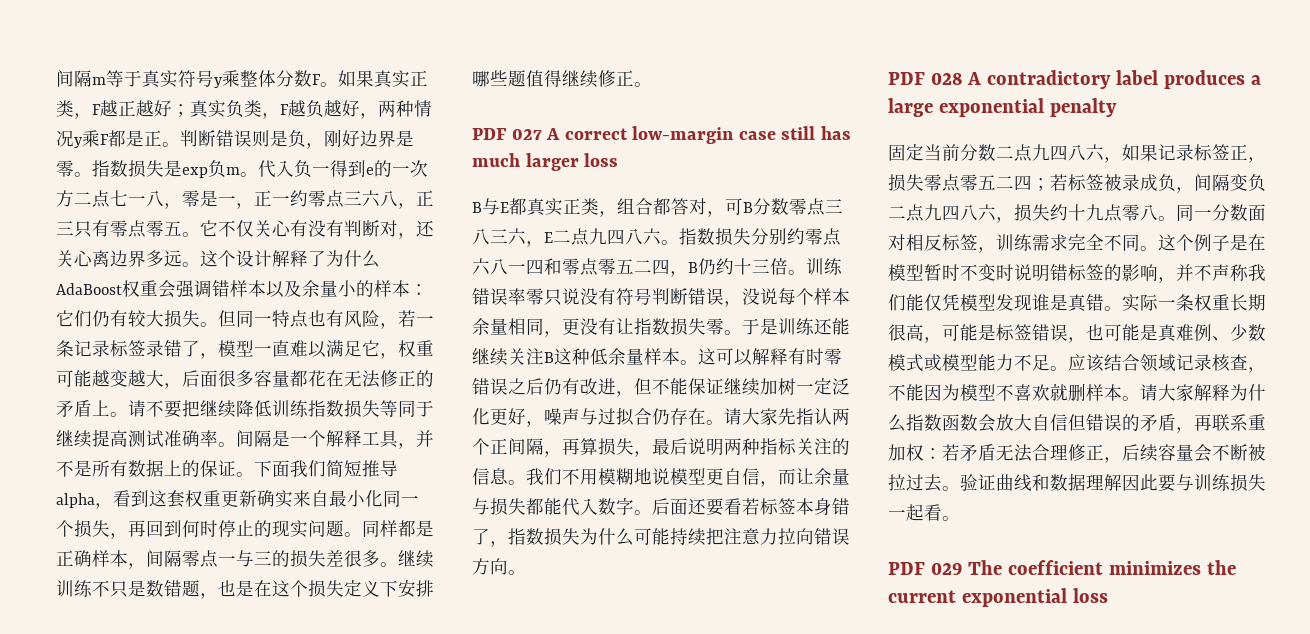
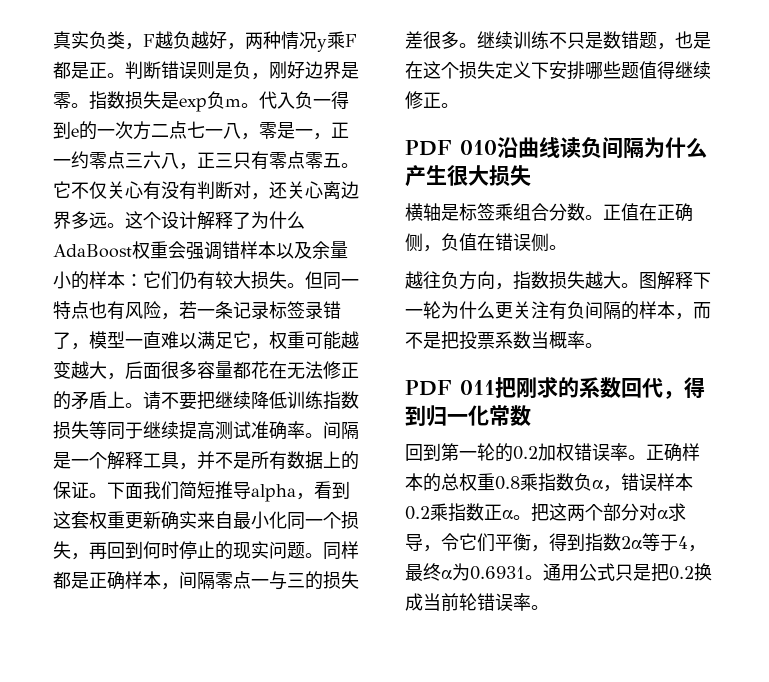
[56,70,428,88] [56,100,190,119] 间隔m等于真实符号y乘整体分数F。如果真实正类，F越正越好； -> (53, 40) none
[511,126,851,144] [472,153,619,171] [472,198,843,217] [472,228,841,247] [472,258,843,277] [472,288,850,307] [472,318,850,337] [472,348,842,366] [472,377,850,397] [472,407,850,427] [472,438,850,457] [472,468,850,487] [472,497,850,516] [472,528,850,547] [472,558,526,575] [888,70,1261,89] [888,98,1117,117] [888,143,1266,163] [888,174,1266,193] [888,204,1266,223] [888,233,1266,253] [888,264,1266,283] [888,294,1266,312] [888,324,1266,343] [888,354,1266,373] [888,383,1266,402] [888,414,1266,433] [888,444,1266,463] [888,473,1266,492] [888,504,960,521] [888,560,1236,575] [888,588,1108,607] 027 A correct low-margin case still has much larger loss // B与E都真实正类，组合都答对，可B分数零点三八三六，E二点九四八六。指数损失分别约零点六八一四和零点零五二四，B仍约十三倍。训练错误率零只说没有符号判断错误，没说每个样本余量相同，更没有让指数损失零。于是训练还能继续关注B这种低余量样本。这可以解释有时零错误之后仍有改进，但不能保证继续加树一定泛化更好，噪声与过拟合仍存在。请大家先指认两个正间隔，再算损失，最后说明两种指标关注的信息。我们不用模糊地说模型更自信，而让余量与损失都能代入数字。后面还要看若标签本身错了，指数损失为什么可能持续把注意力拉向错误方向。 // PDF 028 A contradictory label produces a large exponential penalty // 固定当前分数二点九四八六，如果记录标签正，损失零点零五二四；若标签被录成负，间隔变负二点九四八六，损失约十九点零八。同一分数面对相反标签，训练需求完全不同。这个例子是在模型暂时不变时说明错标签的影响，并不声称我们能仅凭模型发现谁是真错。实际一条权重长期很高，可能是标签错误，也可能是真难例、少数模式或模型能力不足。应该结合领域记录核查，不能因为模型不喜欢就删样本。请大家解释为什么指数函数会放大自信但错误的矛盾，再联系重加权：若矛盾无法合理修正，后续容量会不断被拉过去。验证曲线和数据理解因此要与训练损失一起看。 // PDF 029 The coefficient minimizes the current exponential loss -> [460,137,707,159] [405,165,531,187] [405,203,693,222] [405,233,567,252] [405,271,711,290] [405,301,711,320] [405,331,603,350] [405,377,705,399] [405,405,531,427] [405,443,700,462] [405,473,693,492] [405,503,686,522] [405,533,706,552] [405,563,712,582] [405,593,549,611] 010沿曲线读负间隔为什么产生很大损失 // 横轴是标签乘组合分数。正值在正确侧，负值在错误侧。 // 越往负方向，指数损失越大。图解释下一轮为什么更关注有负间隔的样本，而不是把投票系数当概率。 // PDF 011把刚求的系数回代，得到归一化常数 // 回到第一轮的0.2加权错误率。正确样本的总权重0.8乘指数负α，错误样本0.2乘指数正α。把这两个部分对α求导，令它们平衡，得到指数2α等于4，最终α为0.6931。通用公式只是把0.2换成当前轮错误率。

